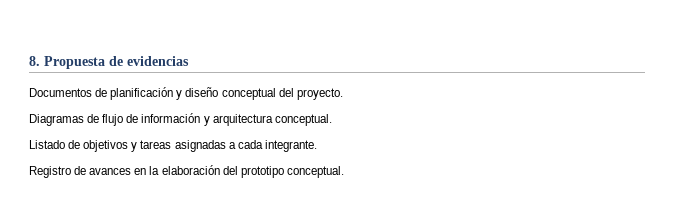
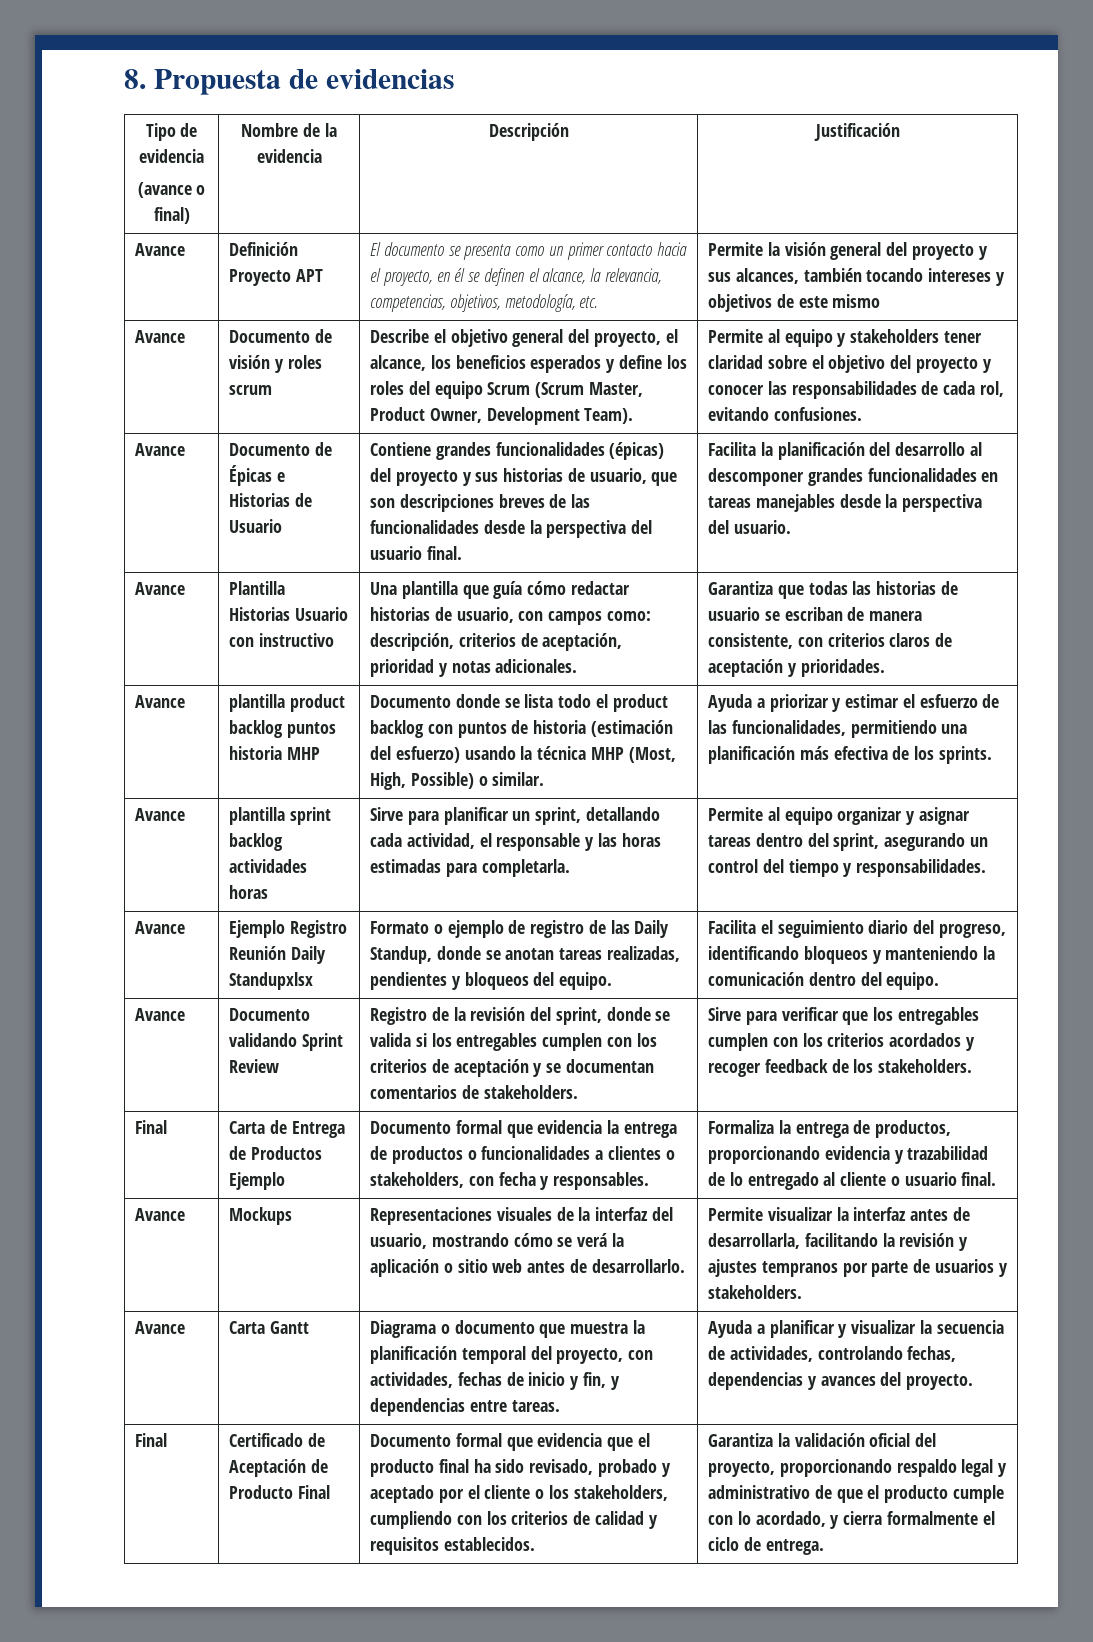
[29,87,343,100] [29,113,332,126] [29,140,317,152] [29,165,344,178] // Documentos de planificación y diseño conceptual del proyecto. // Diagramas de flujo de información y arquitectura conceptual. // Listado de objetivos y tareas asignadas a cada integrante. // Registro de avances en la elaboración del prototipo conceptual. -> [145,123,198,141] [139,149,204,163] [137,182,206,198] [153,207,190,224] [241,123,337,137] [256,149,322,163] [488,123,569,141] [813,123,900,141] [135,243,186,256] [229,242,299,256] [229,269,323,286] [370,242,688,260] [370,268,661,286] [370,294,598,312] [708,242,988,260] [708,268,1005,286] [708,294,881,312] [135,330,186,343] [229,329,332,343] [229,355,322,373] [229,385,273,395] [370,329,678,347] [370,355,687,373] [370,381,643,399] [370,407,634,425] [708,329,982,347] [708,355,992,373] [708,381,1004,399] [708,407,862,421] [135,443,186,456] [229,442,332,456] [229,465,285,486] [229,493,312,507] [229,519,283,533] [370,442,665,460] [370,468,678,486] [370,494,591,512] [370,520,653,538] [370,546,462,560] [708,442,982,460] [708,468,999,486] [708,494,983,512] [708,520,791,534] [135,582,186,595] [229,581,286,595] [229,607,348,621] [229,633,334,647] [370,581,630,599] [370,607,651,625] [370,633,623,651] [370,659,578,677] [708,581,958,599] [708,607,923,621] [708,633,953,649] [708,659,885,677] [135,695,186,708] [229,694,345,712] [229,720,336,738] [229,746,320,760] [370,694,668,712] [370,720,673,738] [370,746,676,763] [370,772,545,790] [708,694,1000,712] [708,720,968,738] [708,746,992,764] [135,808,186,821] [229,807,331,825] [229,833,284,851] [229,859,308,873] [229,885,269,899] [370,807,660,825] [370,833,661,851] [370,859,570,877] [708,807,970,825] [708,833,988,851] [708,859,987,877] [135,921,186,934] [229,920,347,938] [229,946,326,964] [229,972,314,990] [370,920,670,938] [370,946,680,964] [370,972,613,990] [708,920,1006,938] [708,946,996,964] [708,972,940,990] [135,1008,186,1021] [229,1008,311,1021] [229,1033,343,1051] [229,1059,280,1073] [370,1007,671,1025] [370,1033,657,1051] [370,1059,654,1077] [370,1085,578,1099] [708,1007,979,1025] [708,1033,975,1051] [708,1059,973,1077] [135,1120,168,1134] [229,1120,345,1138] [229,1146,322,1160] [229,1172,286,1190] [370,1120,677,1138] [370,1146,675,1164] [370,1172,650,1190] [708,1120,952,1138] [708,1146,989,1164] [708,1172,997,1190] [135,1208,186,1221] [229,1207,293,1225] [370,1207,673,1225] [370,1233,624,1249] [370,1259,685,1277] [708,1207,970,1221] [708,1233,969,1251] [708,1259,1008,1277] [708,1285,803,1299] [135,1321,186,1334] [229,1321,309,1334] [370,1320,645,1338] [370,1346,654,1364] [370,1372,620,1390] [370,1398,560,1416] [708,1320,1004,1338] [708,1346,957,1362] [708,1372,974,1390] [135,1433,168,1447] [229,1433,325,1447] [229,1459,328,1477] [229,1485,330,1499] [370,1433,650,1451] [370,1459,671,1477] [370,1485,668,1503] [370,1511,658,1529] [370,1537,535,1555] [708,1433,937,1447] [708,1459,1008,1477] [708,1485,1004,1503] [708,1511,995,1529] [708,1537,824,1555] // Tipo de evidencia // (avance o final) | Nombre de la evidencia | Descripción | Justificación // Avance | Definición Proyecto APT | El documento se presenta como un primer contacto hacia el proyecto, en él se definen el alcance, la relevancia, competencias, objetivos, metodología, etc. | Permite la visión general del proyecto y sus alcances, también tocando intereses y objetivos de este mismo // Avance | Documento de visión y roles scrum | Describe el objetivo general del proyecto, el alcance, los beneficios esperados y define los roles del equipo Scrum (Scrum Master, Product Owner, Development Team). | Permite al equipo y stakeholders tener claridad sobre el objetivo del proyecto y conocer las responsabilidades de cada rol, evitando confusiones. // Avance | Documento de Épicas e Historias de Usuario | Contiene grandes funcionalidades (épicas) del proyecto y sus historias de usuario, que son descripciones breves de las funcionalidades desde la perspectiva del usuario final. | Facilita la planificación del desarrollo al descomponer grandes funcionalidades en tareas manejables desde la perspectiva del usuario. // Avance | Plantilla Historias Usuario con instructivo | Una plantilla que guía cómo redactar historias de usuario, con campos como: descripción, criterios de aceptación, prioridad y notas adicionales. | Garantiza que todas las historias de usuario se escriban de manera consistente, con criterios claros de aceptación y prioridades. // Avance | plantilla product backlog puntos historia MHP | Documento donde se lista todo el product backlog con puntos de historia (estimación del esfuerzo) usando la técnica MHP (Most, High, Possible) o similar. | Ayuda a priorizar y estimar el esfuerzo de las funcionalidades, permitiendo una planificación más efectiva de los sprints. // Avance | plantilla sprint backlog actividades horas | Sirve para planificar un sprint, detallando cada actividad, el responsable y las horas estimadas para completarla. | Permite al equipo organizar y asignar tareas dentro del sprint, asegurando un control del tiempo y responsabilidades. // Avance | Ejemplo Registro Reunión Daily Standupxlsx | Formato o ejemplo de registro de las Daily Standup, donde se anotan tareas realizadas, pendientes y bloqueos del equipo. | Facilita el seguimiento diario del progreso, identificando bloqueos y manteniendo la comunicación dentro del equipo. // Avance | Documento validando Sprint Review | Registro de la revisión del sprint, donde se valida si los entregables cumplen con los criterios de aceptación y se documentan comentarios de stakeholders. | Sirve para verificar que los entregables cumplen con los criterios acordados y recoger feedback de los stakeholders. // Final | Carta de Entrega de Productos Ejemplo | Documento formal que evidencia la entrega de productos o funcionalidades a clientes o stakeholders, con fecha y responsables. | Formaliza la entrega de productos, proporcionando evidencia y trazabilidad de lo entregado al cliente o usuario final. // Avance | Mockups | Representaciones visuales de la interfaz del usuario, mostrando cómo se verá la aplicación o sitio web antes de desarrollarlo. | Permite visualizar la interfaz antes de desarrollarla, facilitando la revisión y ajustes tempranos por parte de usuarios y stakeholders. // Avance | Carta Gantt | Diagrama o documento que muestra la planificación temporal del proyecto, con actividades, fechas de inicio y fin, y dependencias entre tareas. | Ayuda a planificar y visualizar la secuencia de actividades, controlando fechas, dependencias y avances del proyecto. // Final | Certificado de Aceptación de Producto Final | Documento formal que evidencia que el producto final ha sido revisado, probado y aceptado por el cliente o los stakeholders, cumpliendo con los criterios de calidad y requisitos establecidos. | Garantiza la validación oficial del proyecto, proporcionando respaldo legal y administrativo de que el producto cumple con lo acordado, y cierra formalmente el ciclo de entrega.

